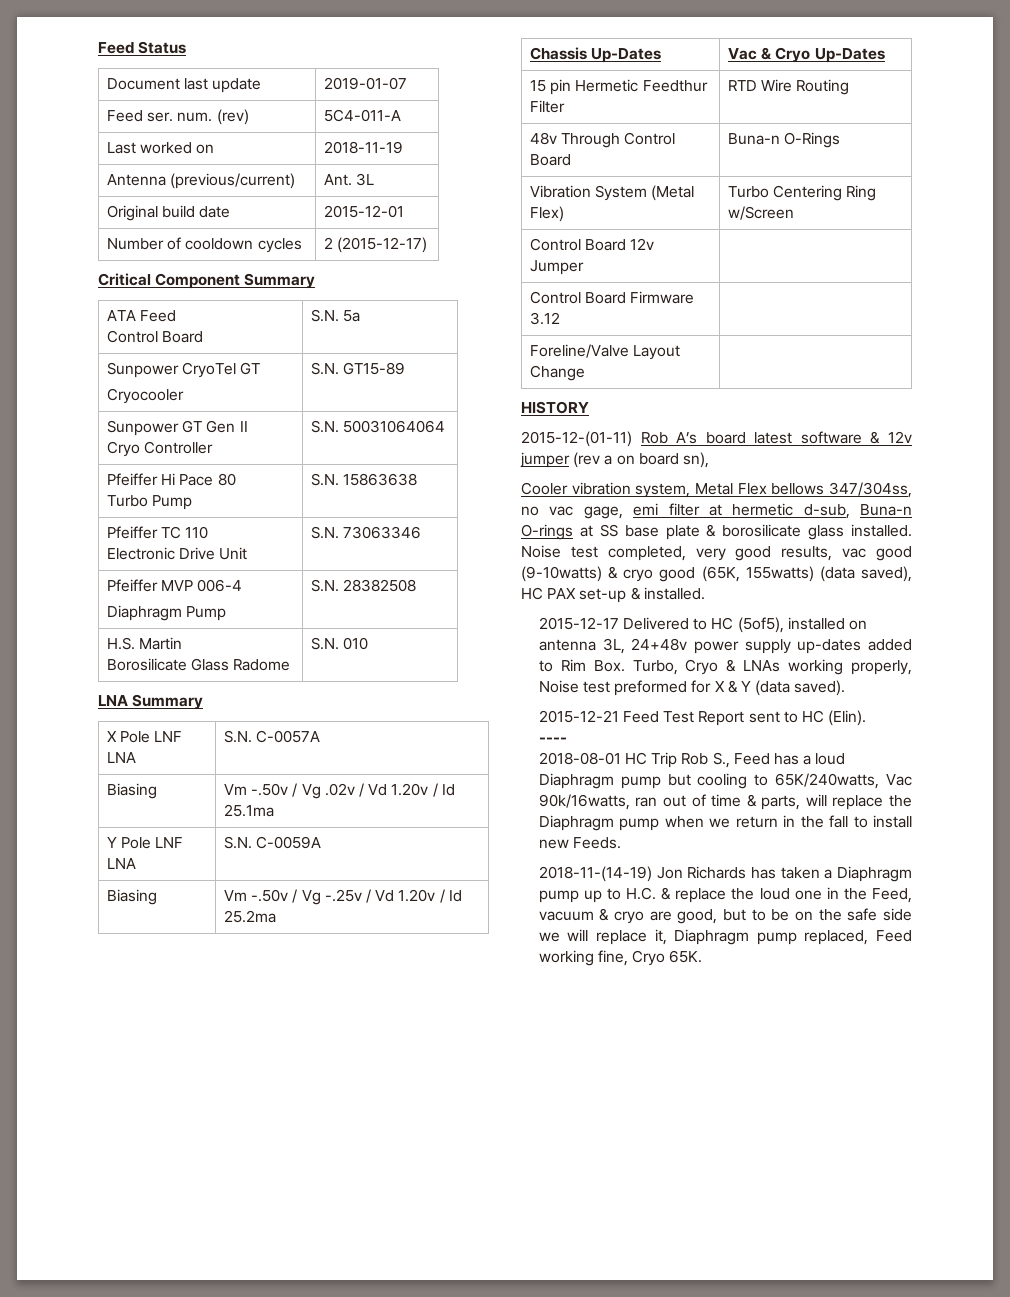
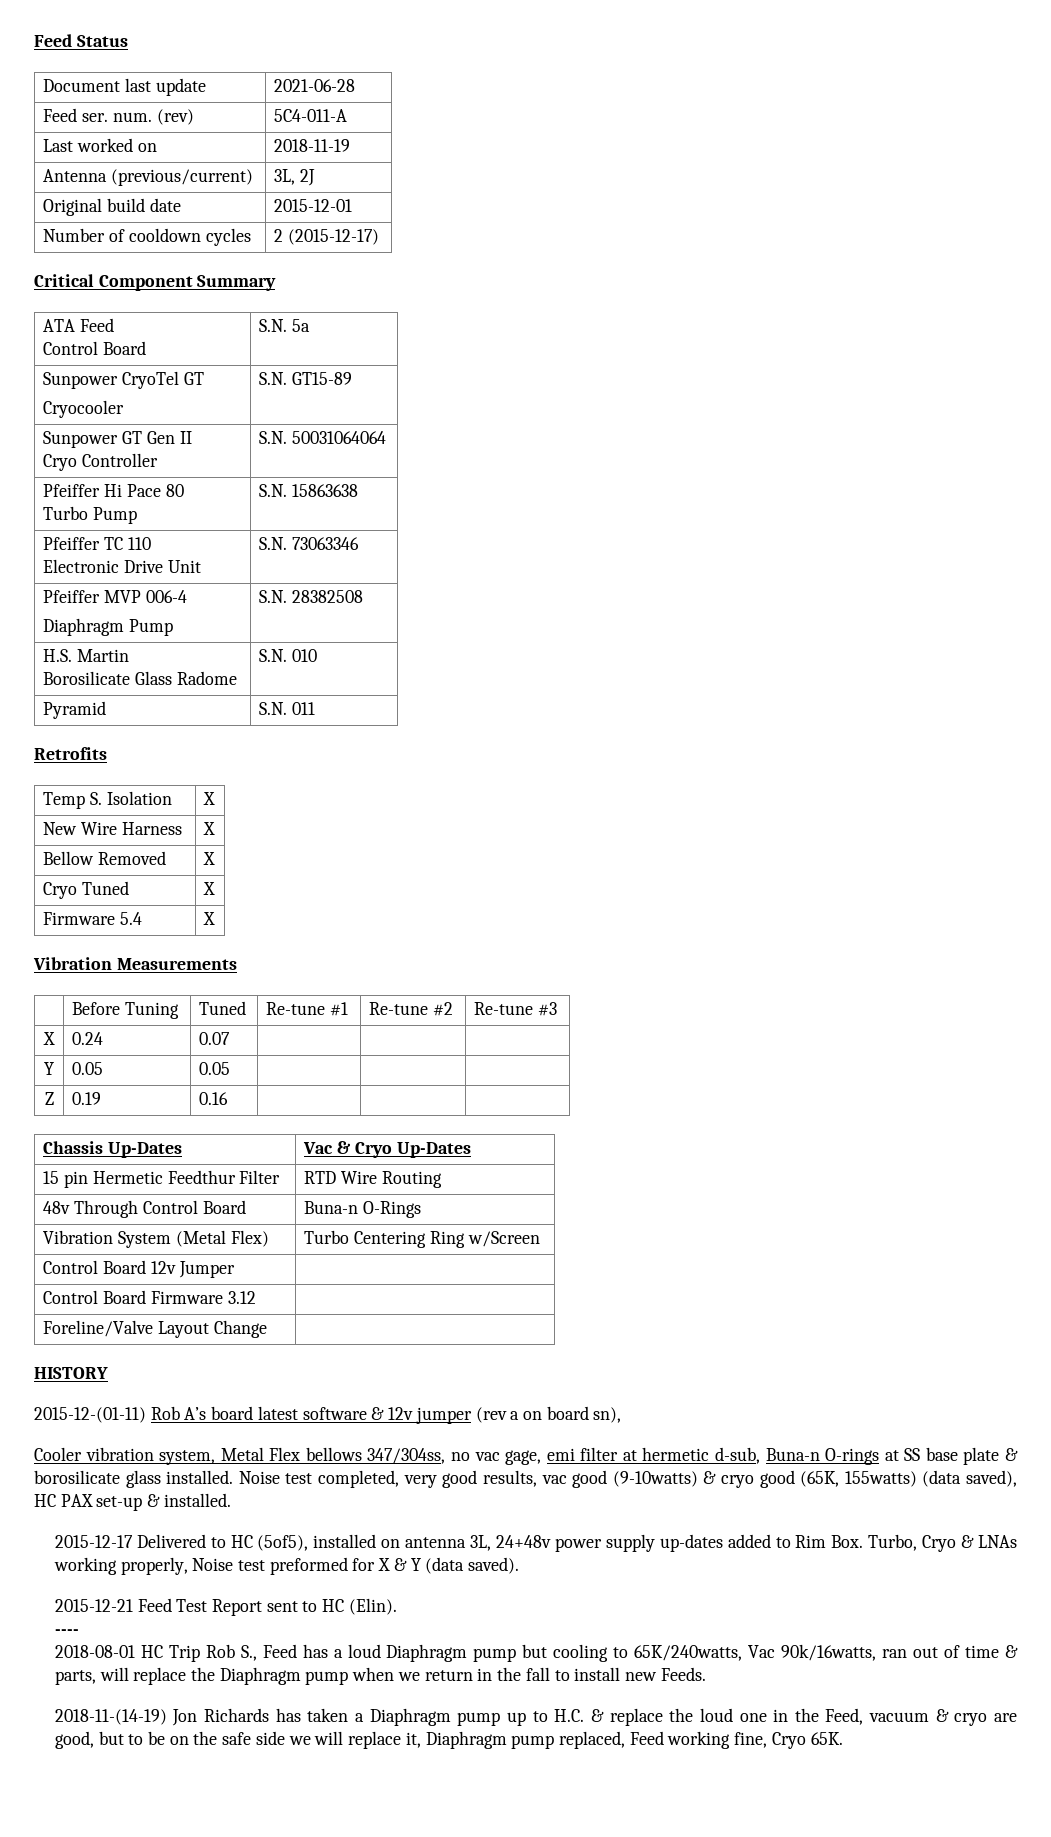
[324,77,408,90] 2019-01-07 -> [274,79,356,92] 2021-06-28
[324,173,375,186] Ant. 3L -> [274,169,316,186] 3L, 2J
[98,694,204,710] [107,731,183,743] [107,752,137,763] [224,730,321,743] [107,783,158,799] [224,783,455,799] [224,804,275,817] [107,837,184,849] [107,858,137,869] [224,836,322,849] [107,889,158,905] [224,889,462,905] [224,910,277,923] // LNA Summary // X Pole LNF LNA | S.N. C-0057A // Biasing | Vm -.50v / Vg .02v / Vd 1.20v / Id 25.1ma // Y Pole LNF LNA | S.N. C-0059A // Biasing | Vm -.50v / Vg -.25v / Vd 1.20v / Id 25.2ma -> [43,701,107,719] [259,702,316,715] [34,747,107,760] [43,791,172,809] [203,792,216,805] [43,822,182,835] [203,822,216,835] [43,851,167,865] [203,852,216,865] [43,881,130,899] [203,882,216,895] [43,912,143,925] [203,912,216,925] [33,957,237,970] [72,1002,180,1019] [199,1001,247,1015] [266,1002,349,1016] [369,1002,454,1016] [474,1002,558,1016] [43,1032,55,1045] [72,1032,104,1045] [199,1032,231,1045] [44,1062,54,1075] [72,1062,104,1075] [199,1062,231,1075] [44,1092,54,1105] [72,1092,102,1105] [199,1092,229,1105] // Pyramid | S.N. 011 // Retrofits // Temp S. Isolation | X // New Wire Harness | X // Bellow Removed | X // Cryo Tuned | X // Firmware 5.4 | X // Vibration Measurements // | Before Tuning | Tuned | Re-tune #1 | Re-tune #2 | Re-tune #3 // X | 0.24 | 0.07 | | | // Y | 0.05 | 0.05 | | | // Z | 0.19 | 0.16 | | |

